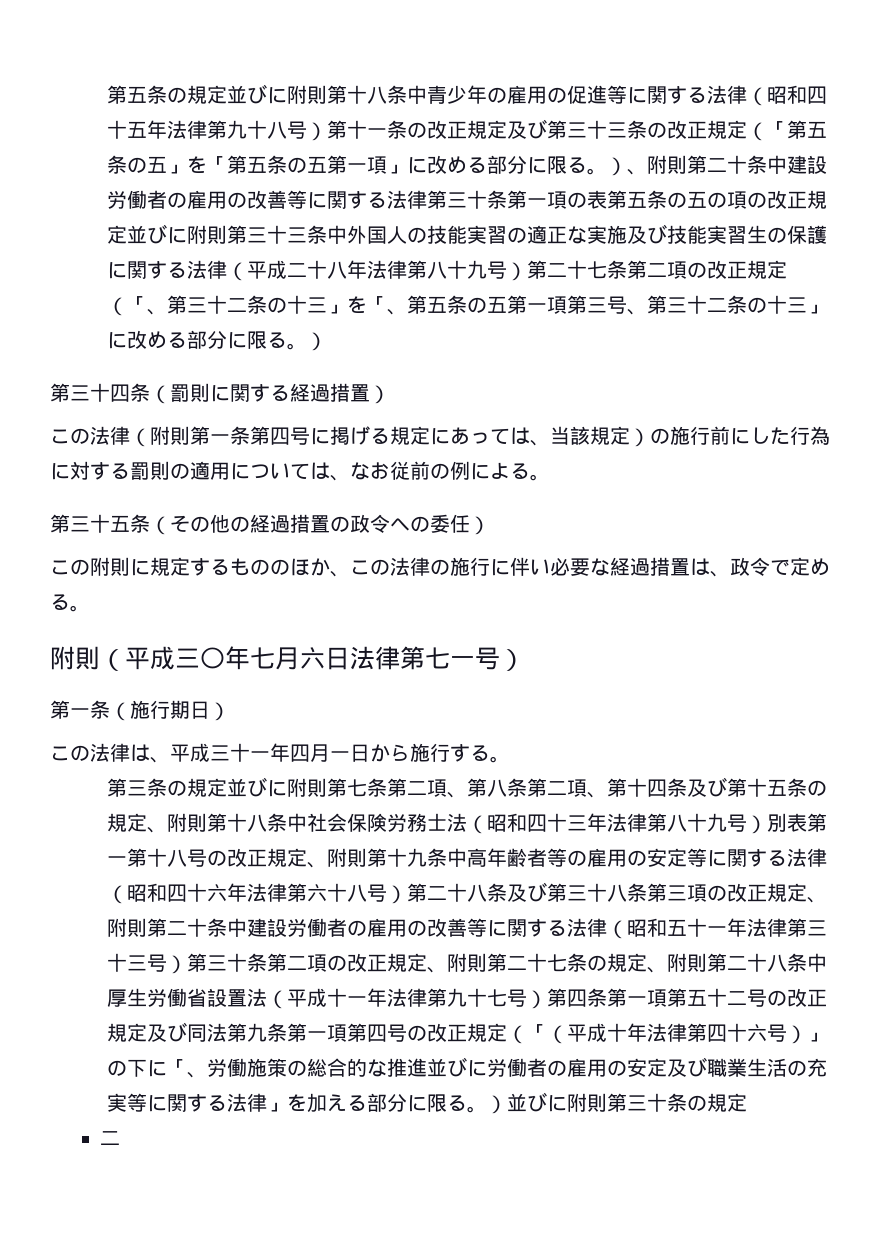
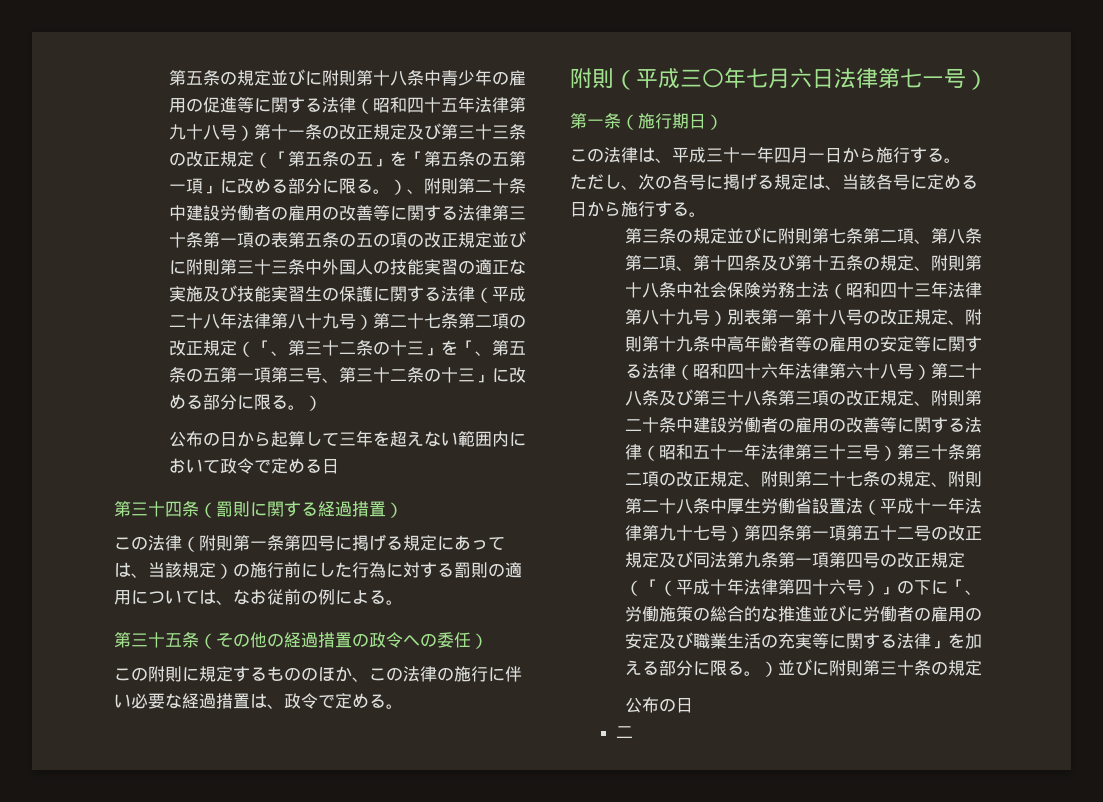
(327, 341) none -> [168,430,526,447] [168,458,339,474] // 公布の日から起算して三年を超えない範囲内において政令で定める日
(510, 759) none -> [570,173,978,190] [570,201,706,217] // ただし、次の各号に掲げる規定は、当該各号に定める日から施行する。
(747, 1102) none -> [624,697,693,713] // 公布の日

